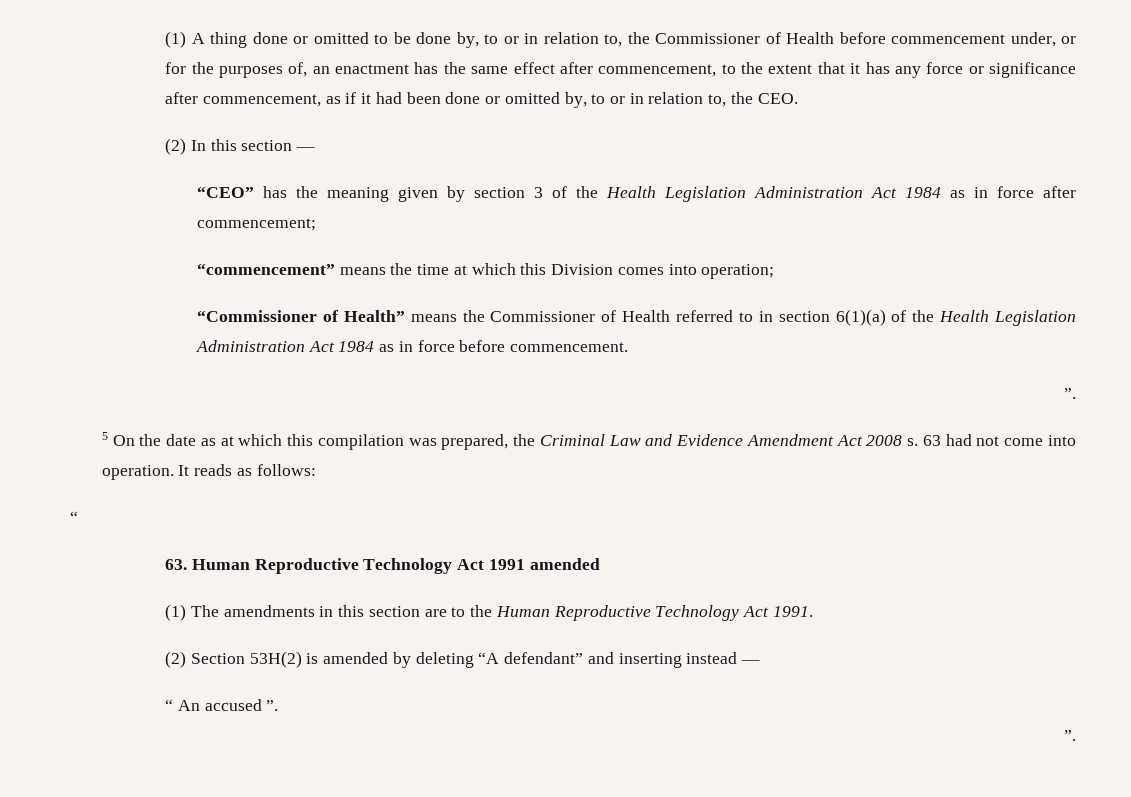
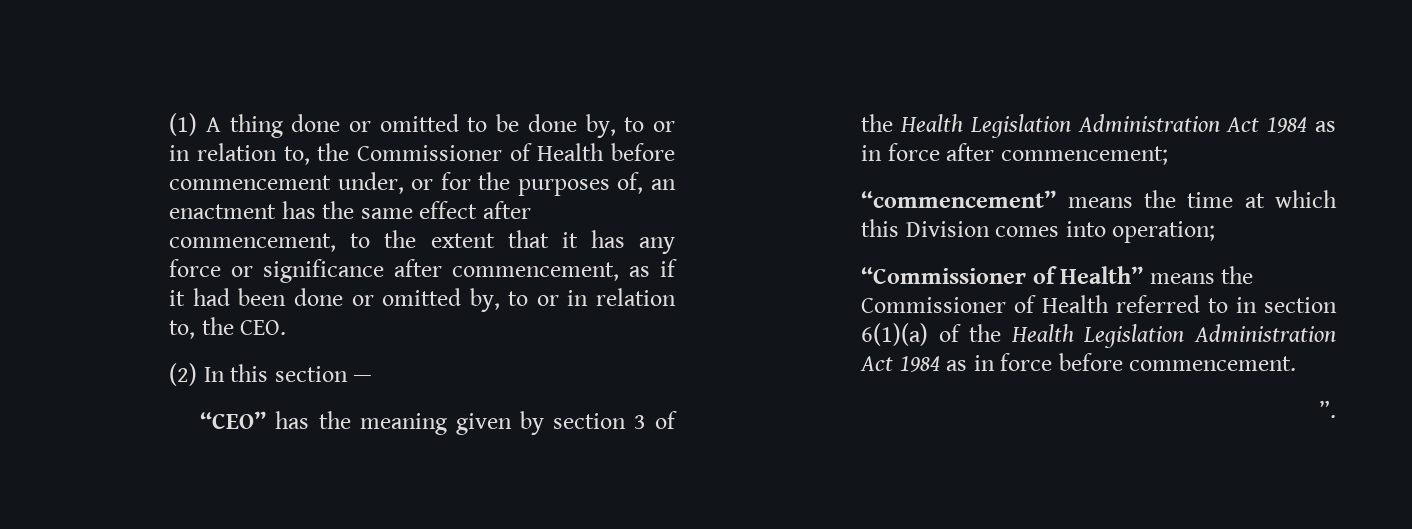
[101,432,1076,450] [101,464,316,480] [70,511,78,523] [165,558,600,574] [165,604,813,621] [165,651,760,668] [165,699,279,711] [1064,730,1076,741] // 5 On the date as at which this compilation was prepared, the Criminal Law and Evidence Amendment Act 2008 s. 63 had not come into operation. It reads as follows: // “ // 63. Human Reproductive Technology Act 1991 amended // (1) The amendments in this section are to the Human Reproductive Technology Act 1991. // (2) Section 53H(2) is amended by deleting “A defendant” and inserting instead — // “ An accused ”. // ”. -> (1336, 409) none

